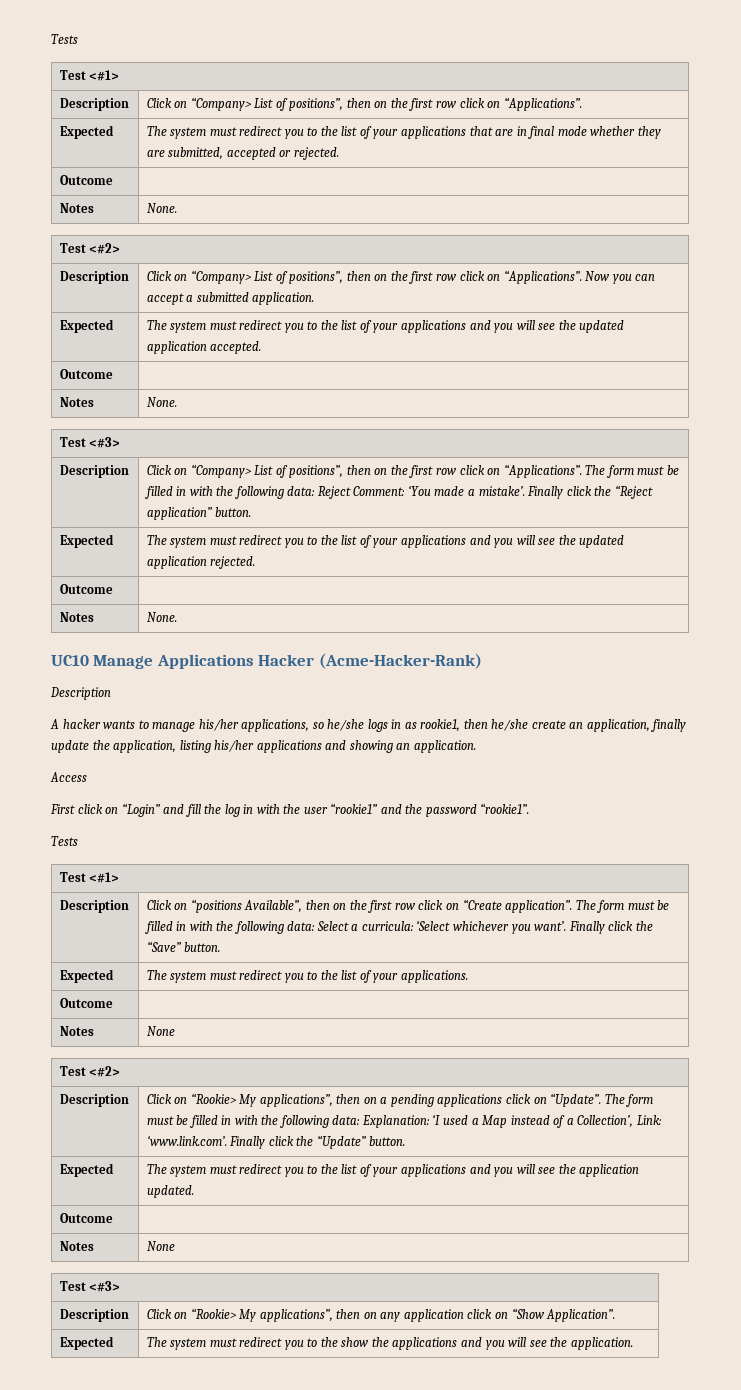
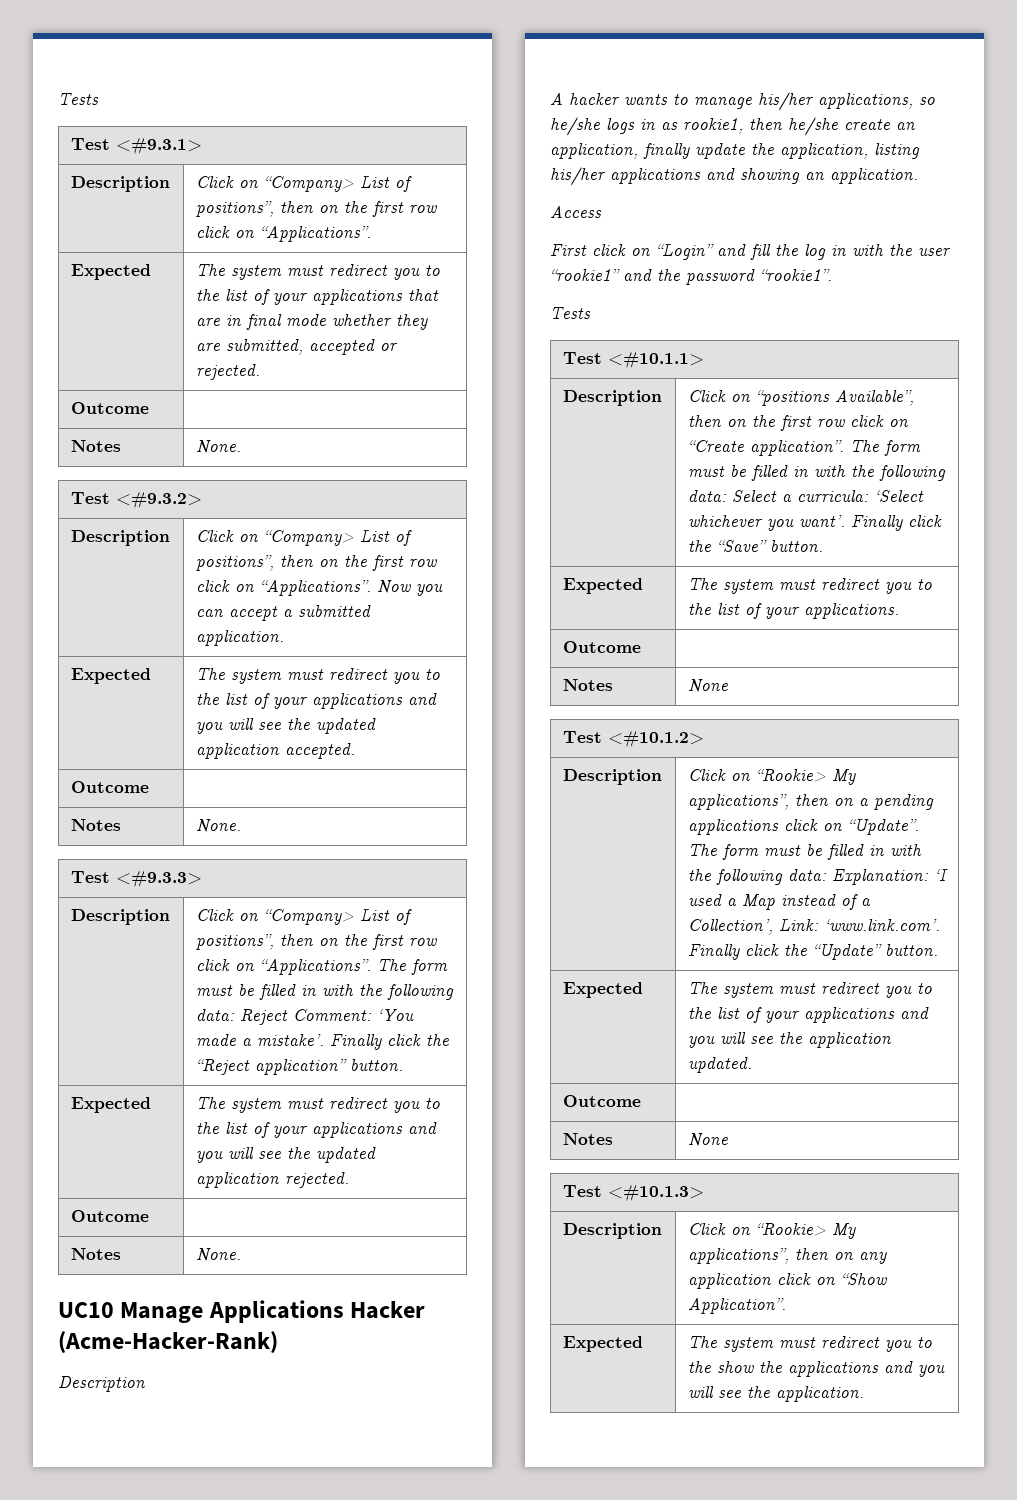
[51,34,78,44] [59,70,120,81] Tests // Test <#1> -> [58,93,99,105] [70,138,202,155] Tests // Test <#9.3.1>
[89,243,121,254] <#2> -> [115,492,202,509] <#9.3.2>
[89,437,121,448] <#3> -> [115,871,202,888] <#9.3.3>
[89,872,120,883] <#1> -> [607,352,704,369] <#10.1.1>
[89,1066,121,1077] <#2> -> [607,731,704,748] <#10.1.2>
[89,1281,121,1292] <#3> -> [607,1185,704,1202] <#10.1.3>

